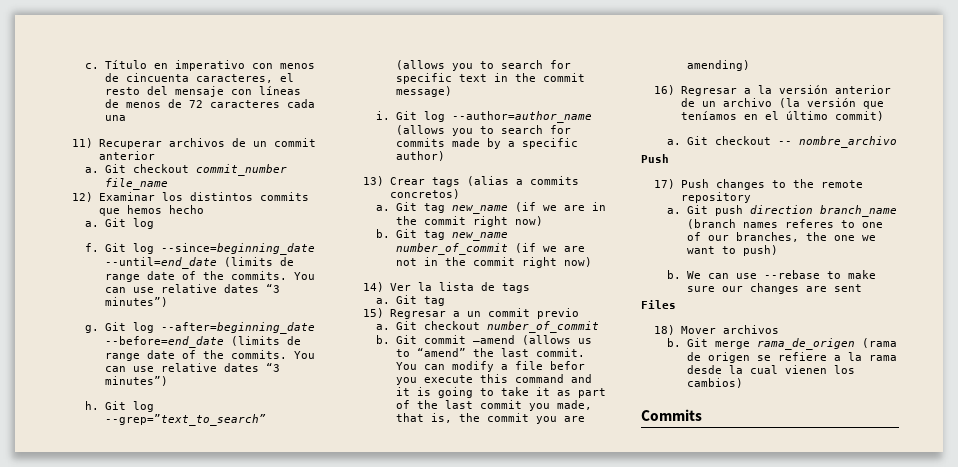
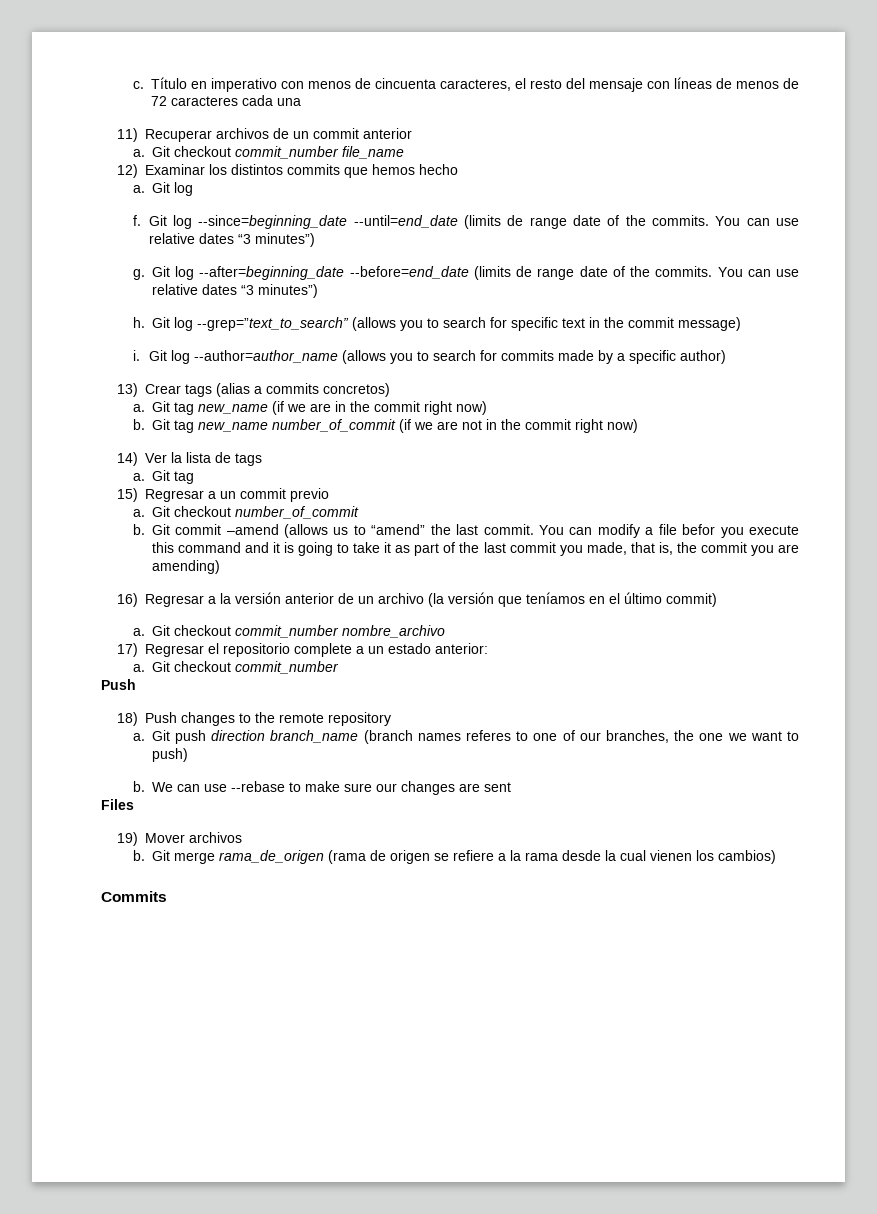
[777,141,792,145] -- -> [234,625,339,638] commit_number
(897, 142) none -> [116,643,488,657] [132,661,339,674] // 17) Regresar el repositorio complete a un estado anterior: // a. Git checkout commit_number
[654,179,676,189] 17) -> [116,712,138,726] 18)
[654,325,676,335] 18) -> [116,832,138,846] 19)

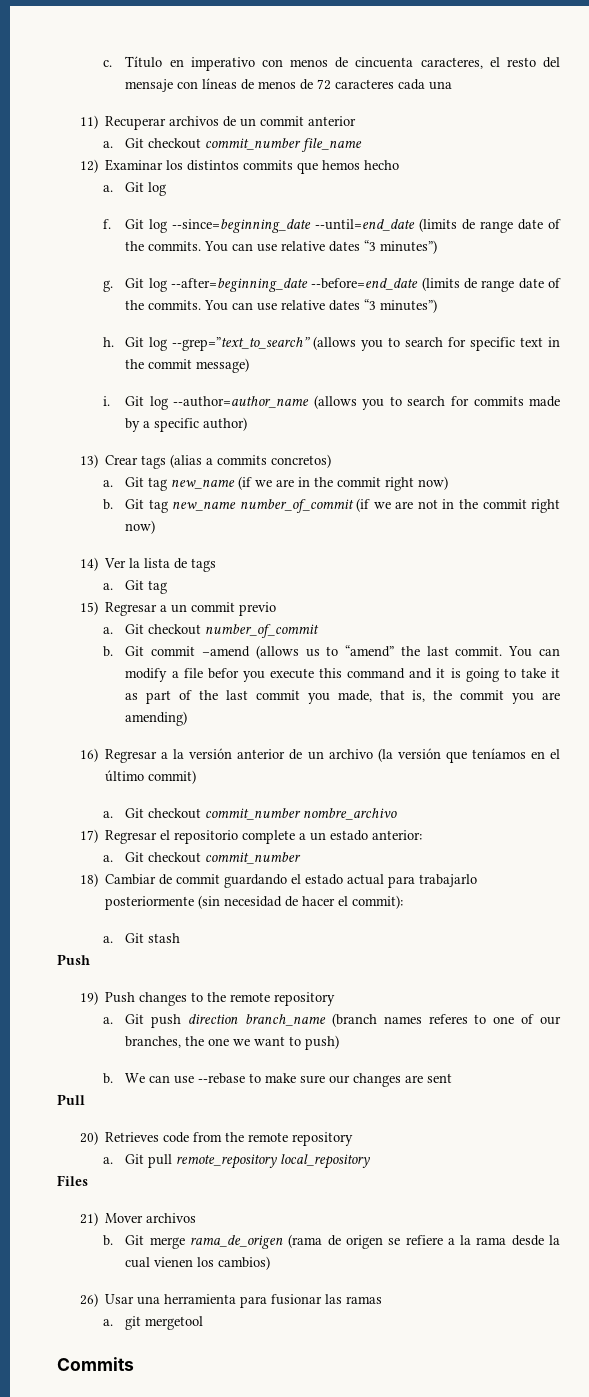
(339, 667) none -> [79,873,478,888] [105,895,404,910] [102,933,181,943] // 18) Cambiar de commit guardando el estado actual para trabajarlo posteriormente (sin necesidad de hacer el commit): // a. Git stash
[116,712,138,726] 18) -> [79,991,98,1005] 19)
(511, 787) none -> [57,1094,85,1105] [79,1131,354,1146] [102,1154,371,1169] // Pull // 20) Retrieves code from the remote repository // a. Git pull remote_repository local_repository
[116,832,138,846] 19) -> [79,1212,98,1226] 21)
(776, 857) none -> [79,1293,383,1308] [102,1316,204,1330] // 26) Usar una herramienta para fusionar las ramas // a. git mergetool

